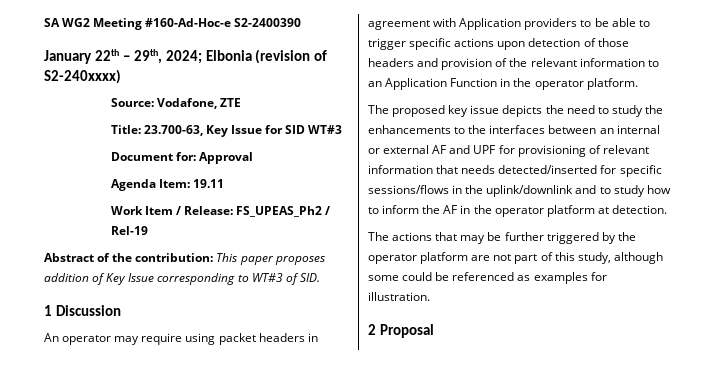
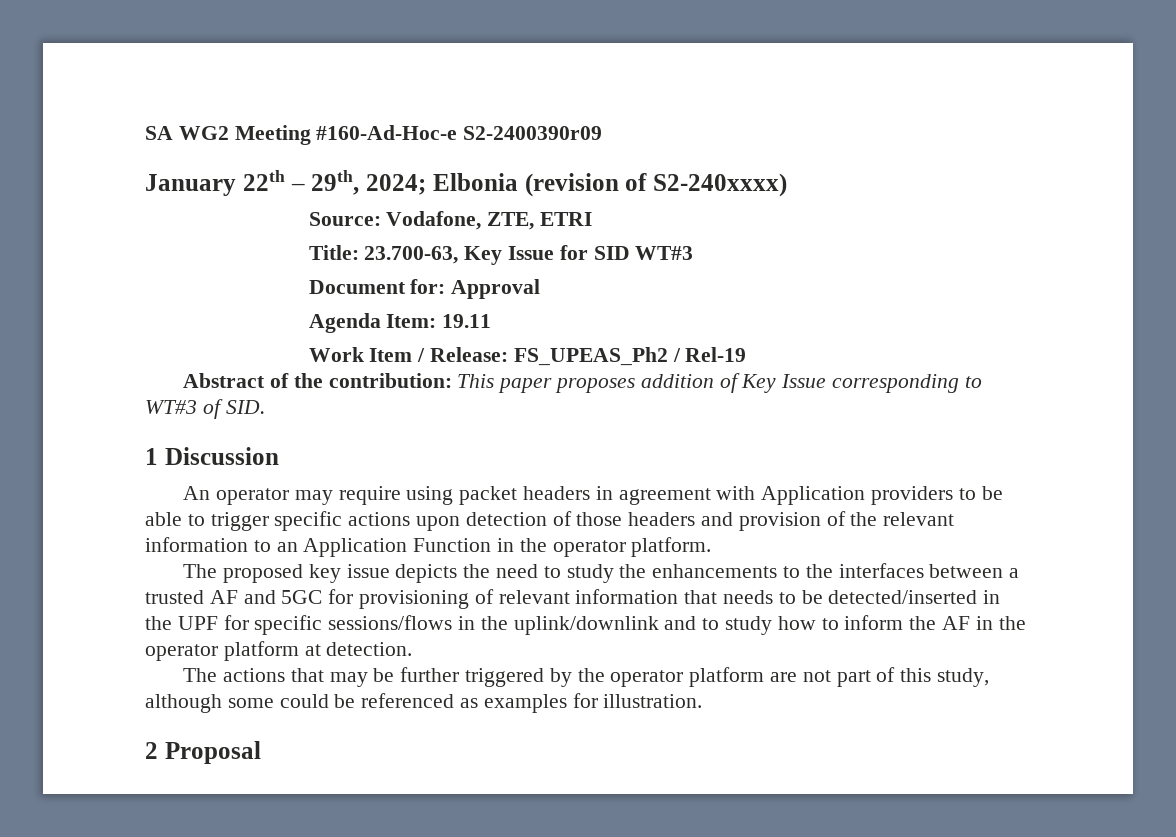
[234,18,302,27] S2-2400390 -> [463,126,603,140] S2-2400390r09
[219,98,241,107] ZTE -> [487,212,592,230] ZTE, ETRI
[599,125,660,134] [368,145,430,154] an internal or external -> [1009,568,1020,578] [145,590,204,604] a trusted
[473,145,496,154] UPF -> [281,590,323,604] 5GC
[498,165,598,174] detected/inserted -> [778,590,1001,604] [145,616,218,630] to be detected/inserted in the UPF

